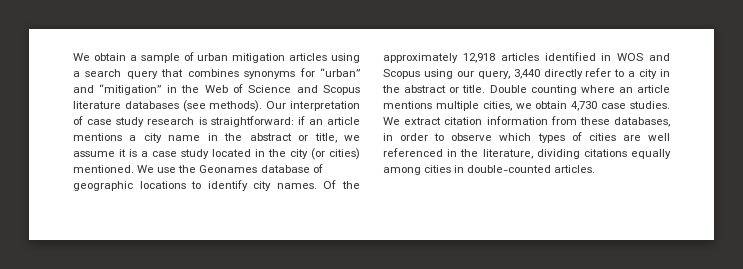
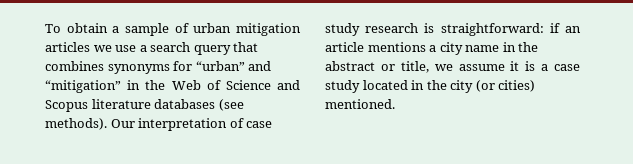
[73,53,90,61] We -> [45,24,61,33] To
[331,53,360,63] using -> [93,45,137,52] we use
[137,164,323,173] [73,180,360,191] [383,52,670,63] [383,68,670,79] [382,85,670,95] [383,101,670,111] [383,116,670,127] [383,132,670,143] [383,148,671,159] [383,165,596,175] We use the Geonames database of geographic locations to identify city names. Of the approximately 12,918 articles identified in WOS and Scopus using our query, 3,440 directly refer to a city in the abstract or title. Double counting where an article mentions multiple cities, we obtain 4,730 case studies. We extract citation information from these databases, in order to observe which types of cities are well referenced in the literature, dividing citations equally among cities in double-counted articles. -> (395, 104) none

